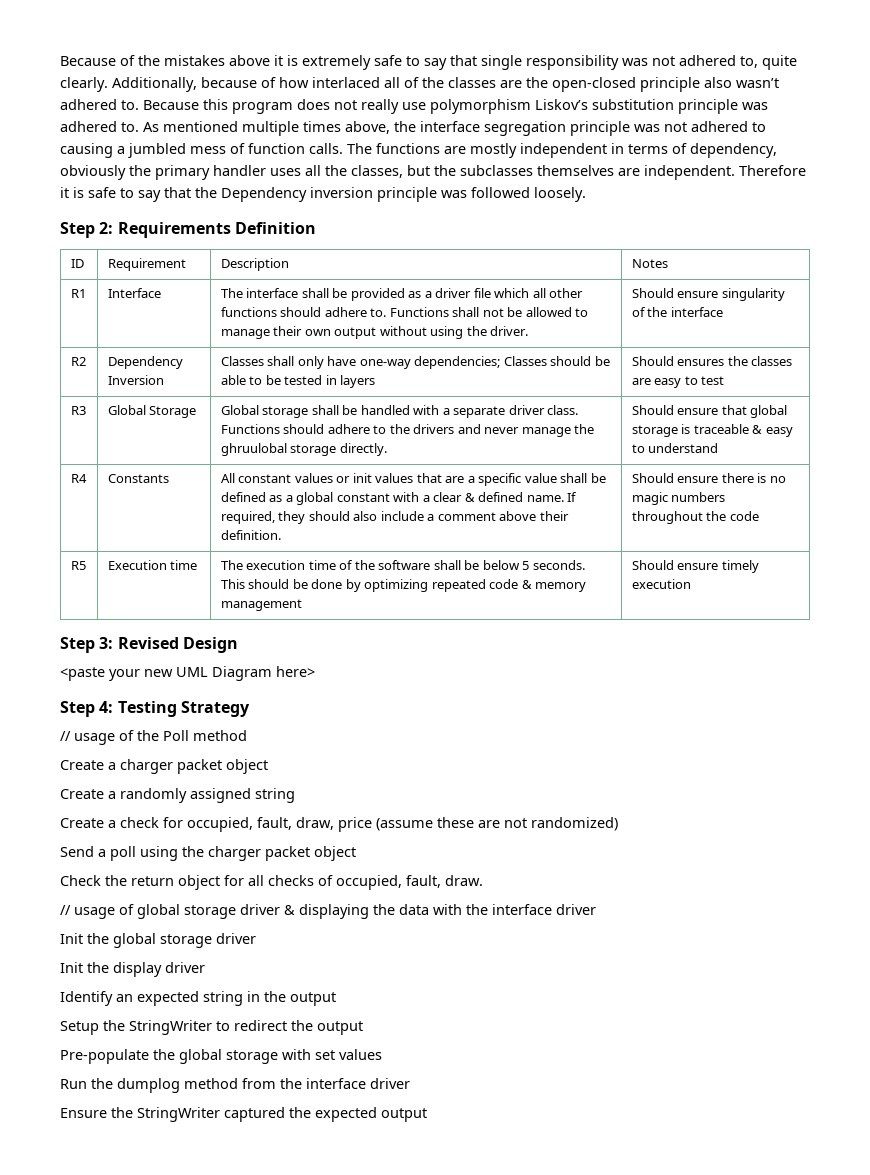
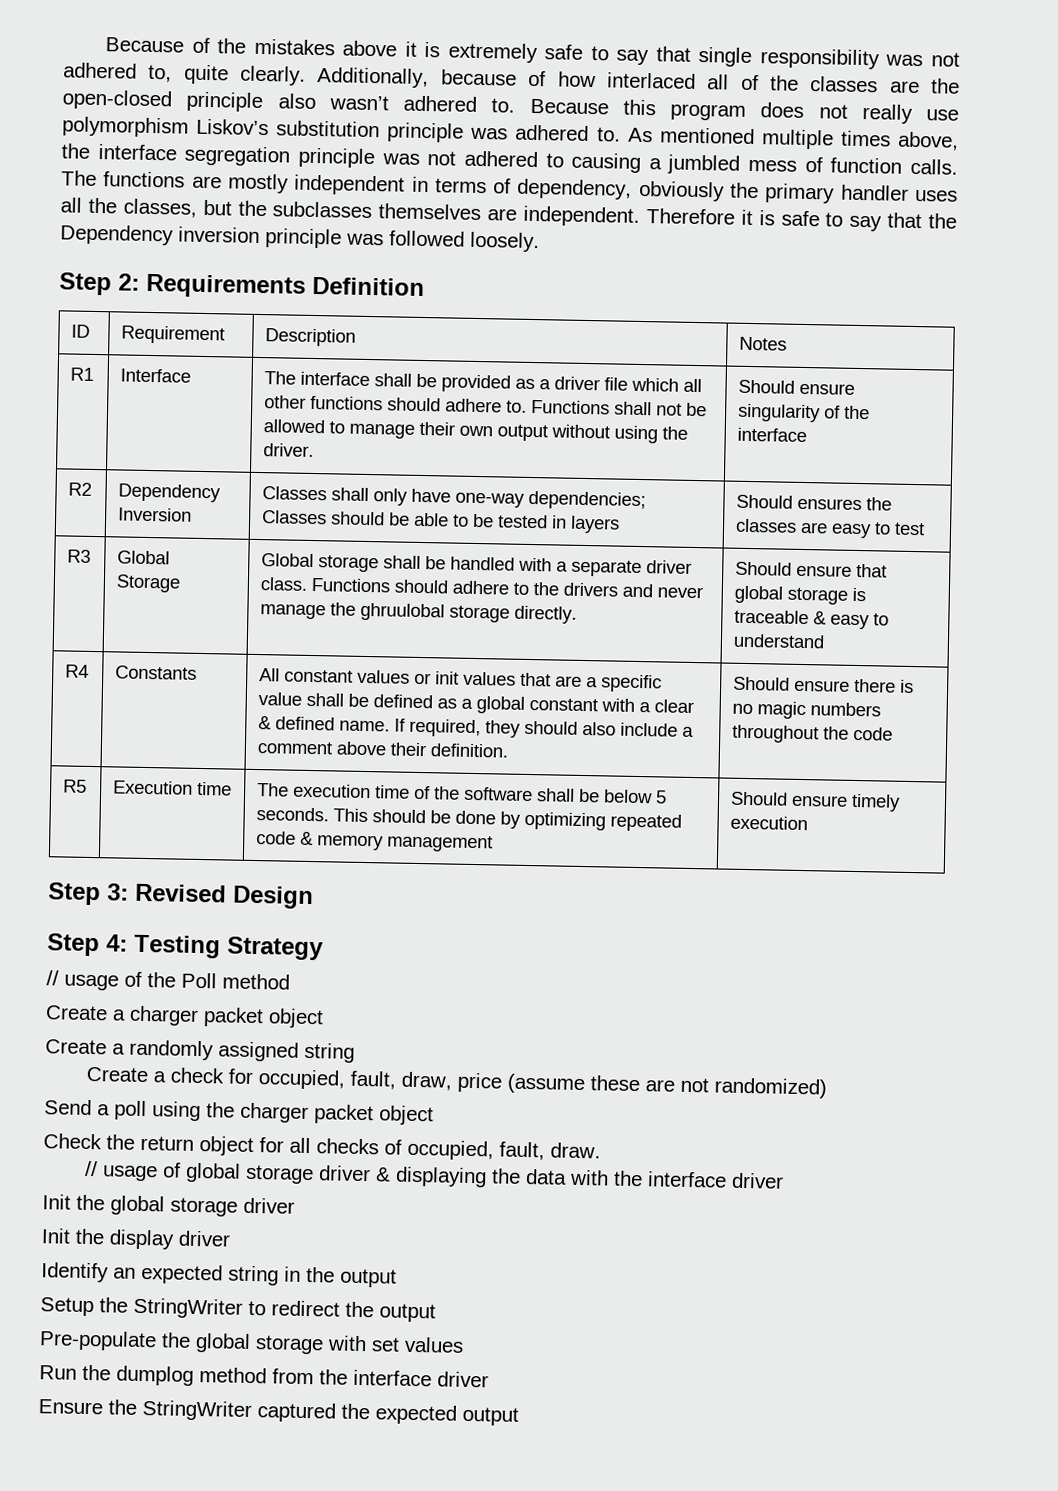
[60,666,315,681] // <paste your new UML Diagram here> -> (314, 897) none

